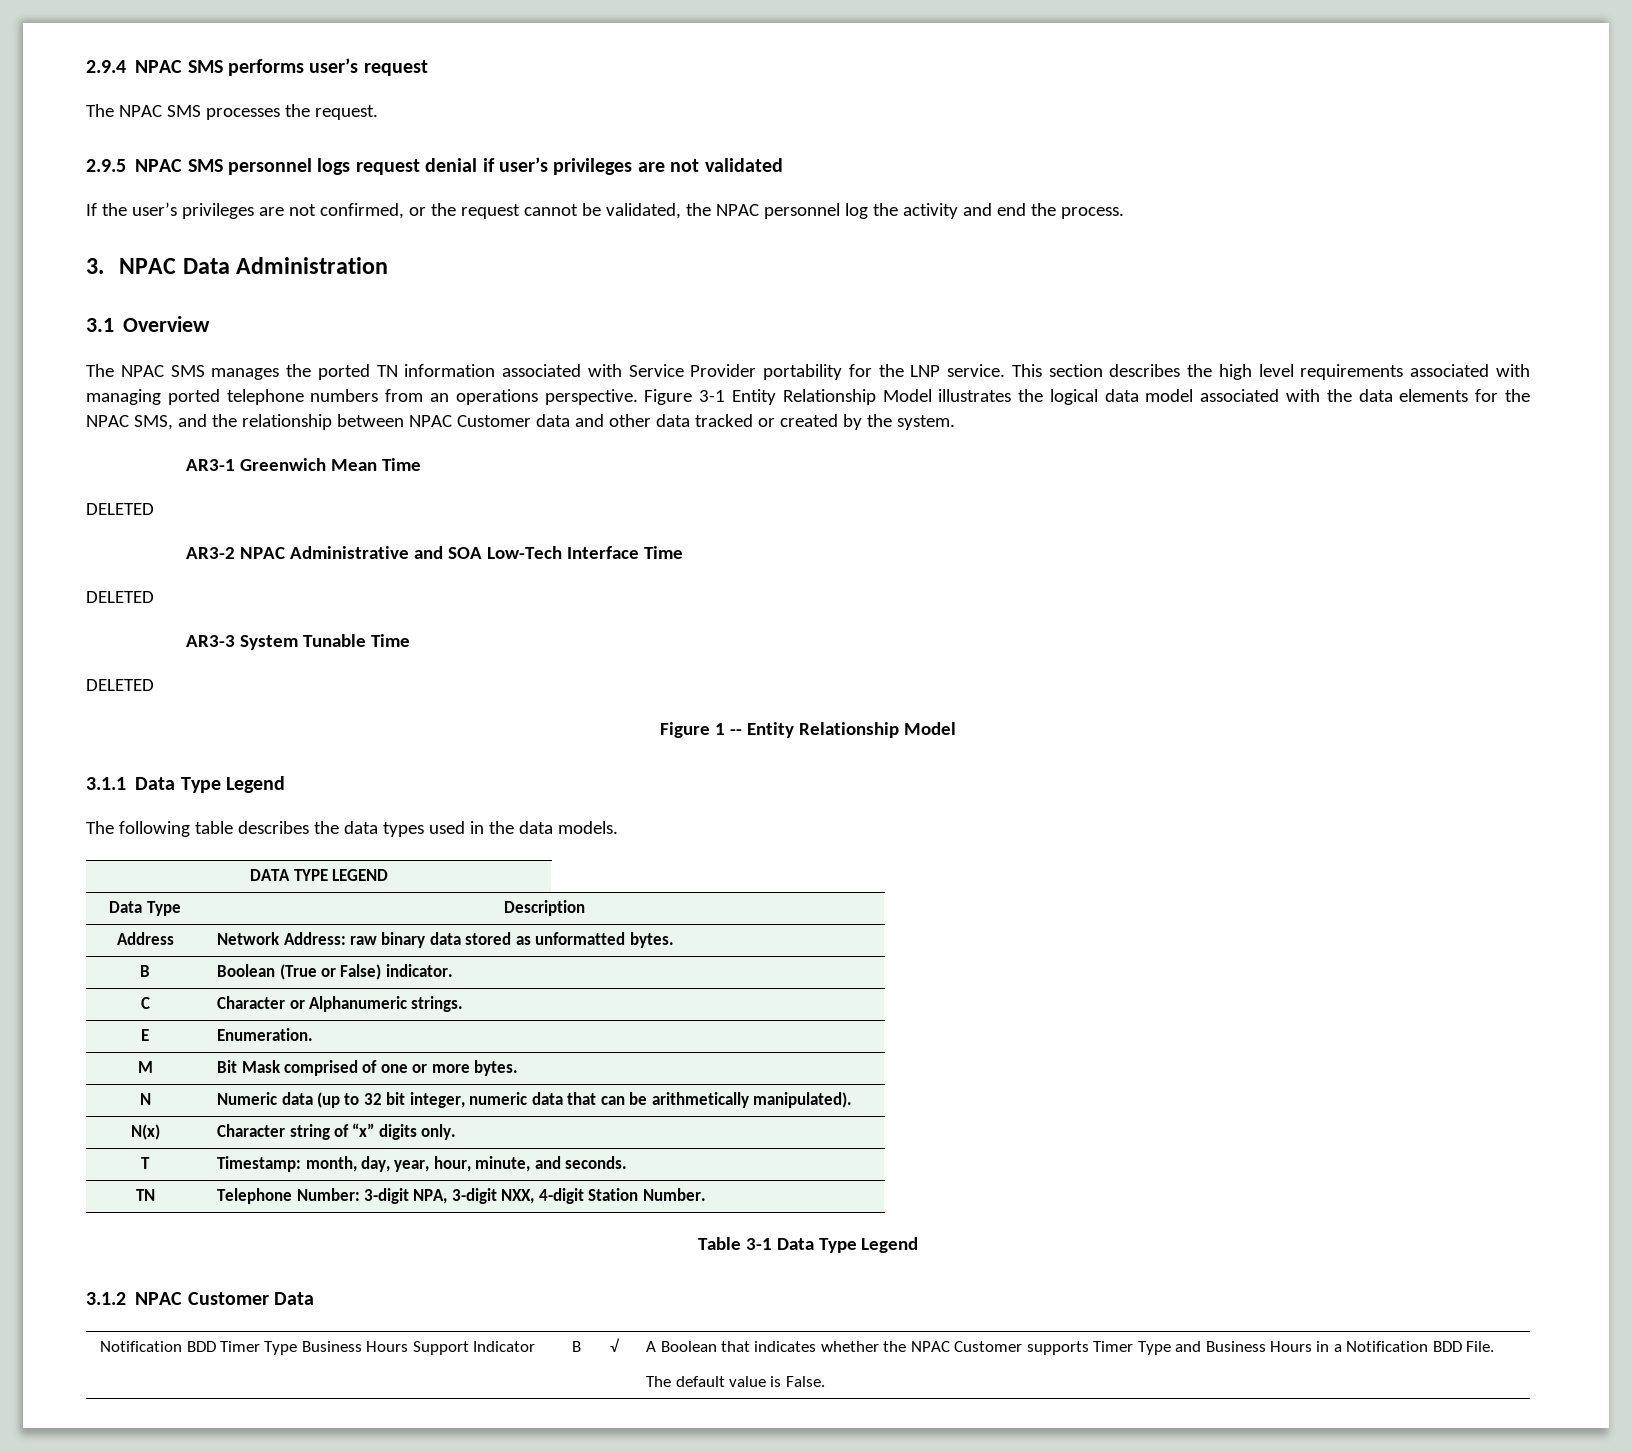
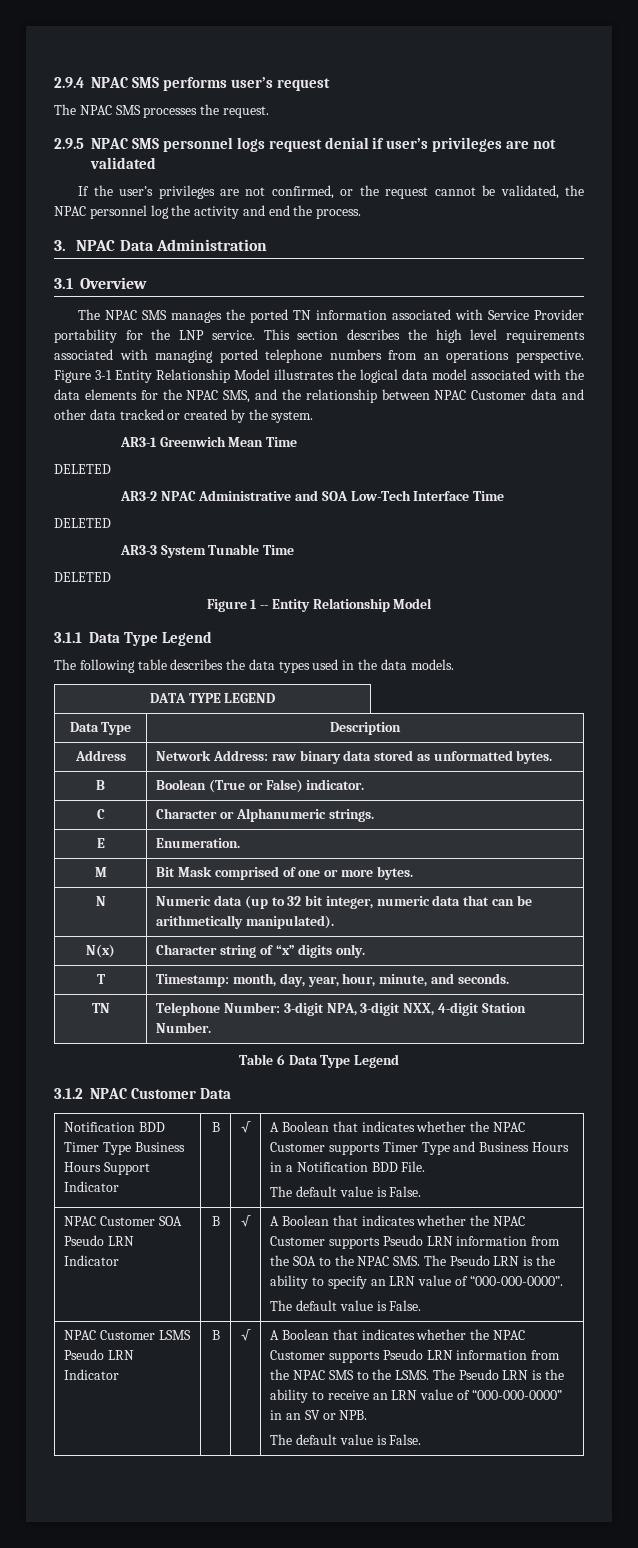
[745,1238,772,1250] 3-1 -> [276,1054,285,1065] 6
(825, 1381) none -> [64,1216,182,1226] [64,1235,135,1246] [64,1255,120,1266] [211,1216,220,1226] [241,1215,251,1227] [270,1215,525,1226] [270,1235,561,1249] [270,1255,556,1266] [270,1275,563,1289] [270,1300,422,1311] [64,1330,191,1340] [64,1349,135,1360] [64,1369,120,1380] [211,1330,220,1340] [241,1329,251,1341] [270,1329,525,1340] [270,1349,561,1363] [270,1369,565,1380] [270,1389,562,1403] [270,1410,368,1420] [270,1434,422,1445] // NPAC Customer SOA Pseudo LRN Indicator | B | √ | A Boolean that indicates whether the NPAC Customer supports Pseudo LRN information from the SOA to the NPAC SMS. The Pseudo LRN is the ability to specify an LRN value of “000-000-0000”. // The default value is False. // NPAC Customer LSMS Pseudo LRN Indicator | B | √ | A Boolean that indicates whether the NPAC Customer supports Pseudo LRN information from the NPAC SMS to the LSMS. The Pseudo LRN is the ability to receive an LRN value of “000-000-0000” in an SV or NPB. // The default value is False.

